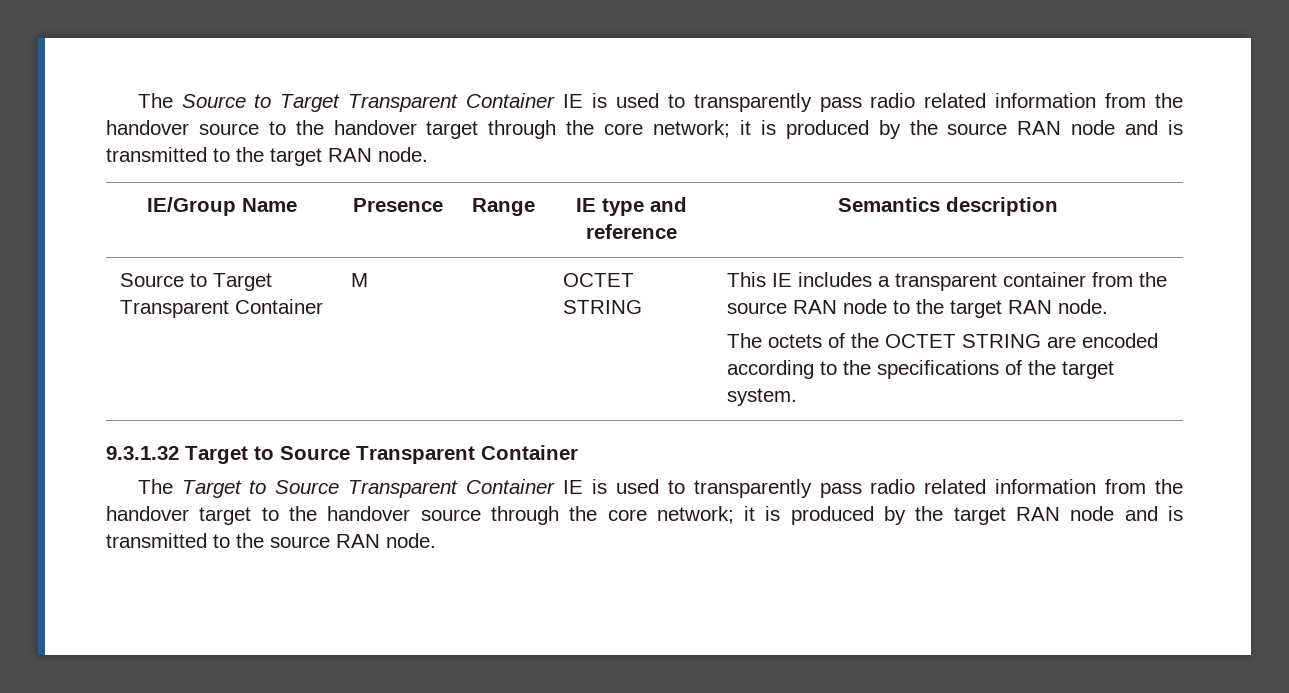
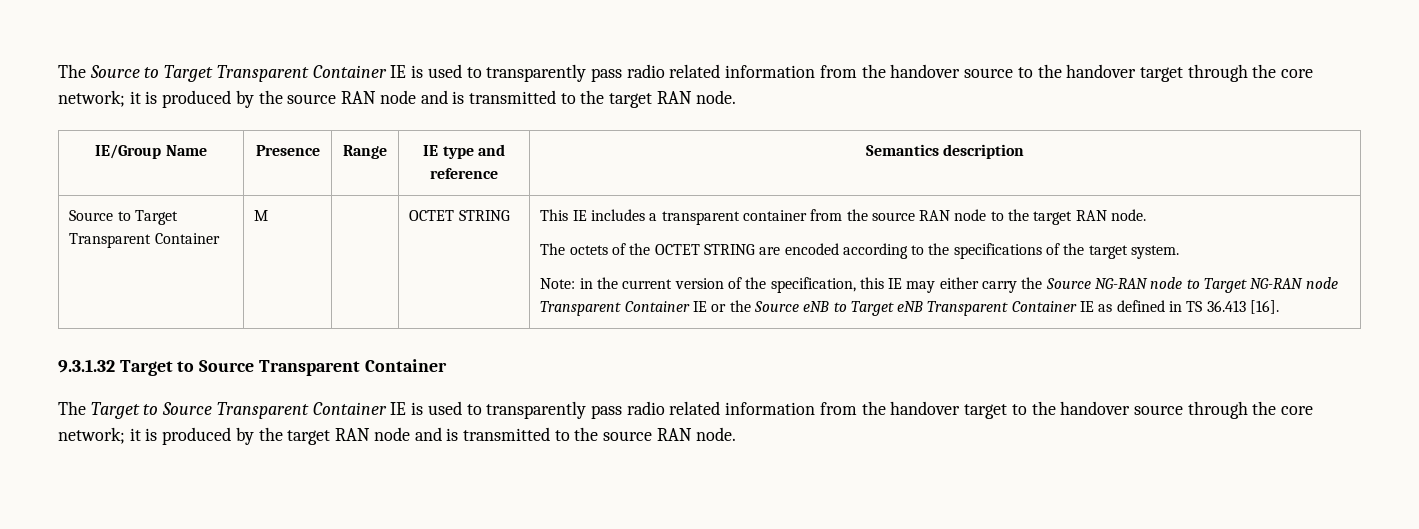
(798, 397) none -> [540,277,1338,293] [540,300,1280,316] // Note: in the current version of the specification, this IE may either carry the Source NG-RAN node to Target NG-RAN node Transparent Container IE or the Source eNB to Target eNB Transparent Container IE as defined in TS 36.413 [16].

